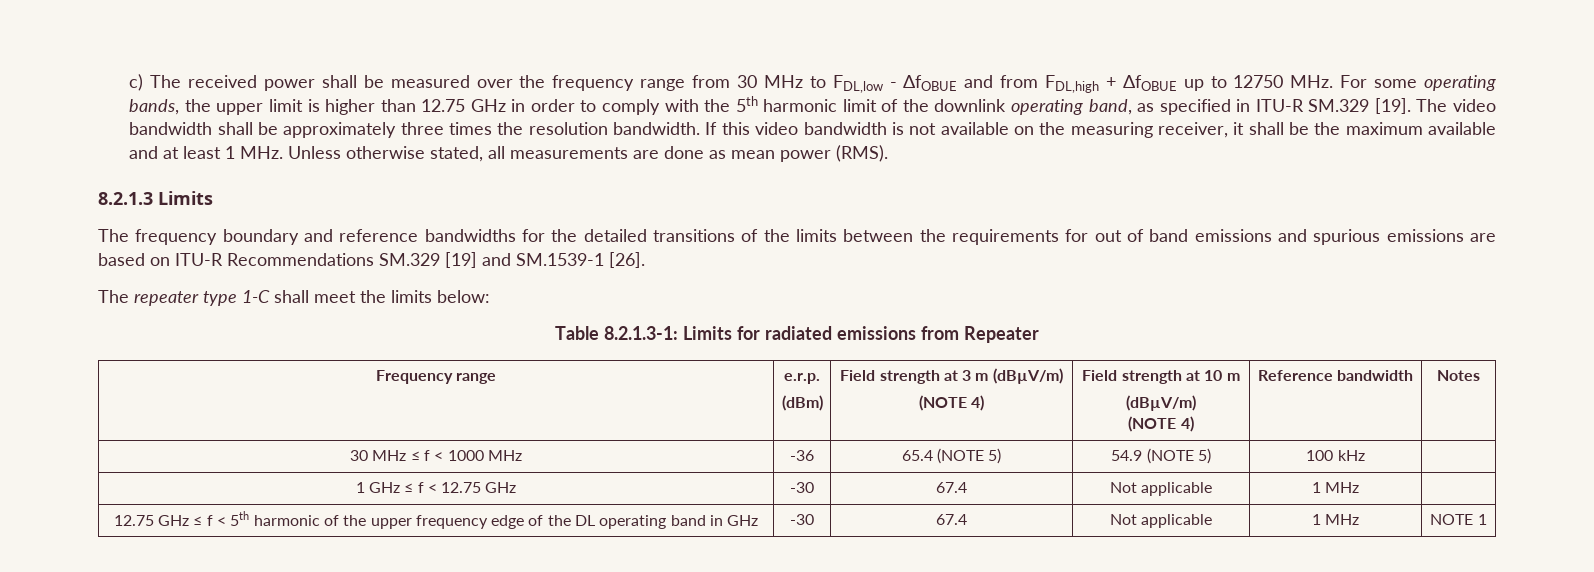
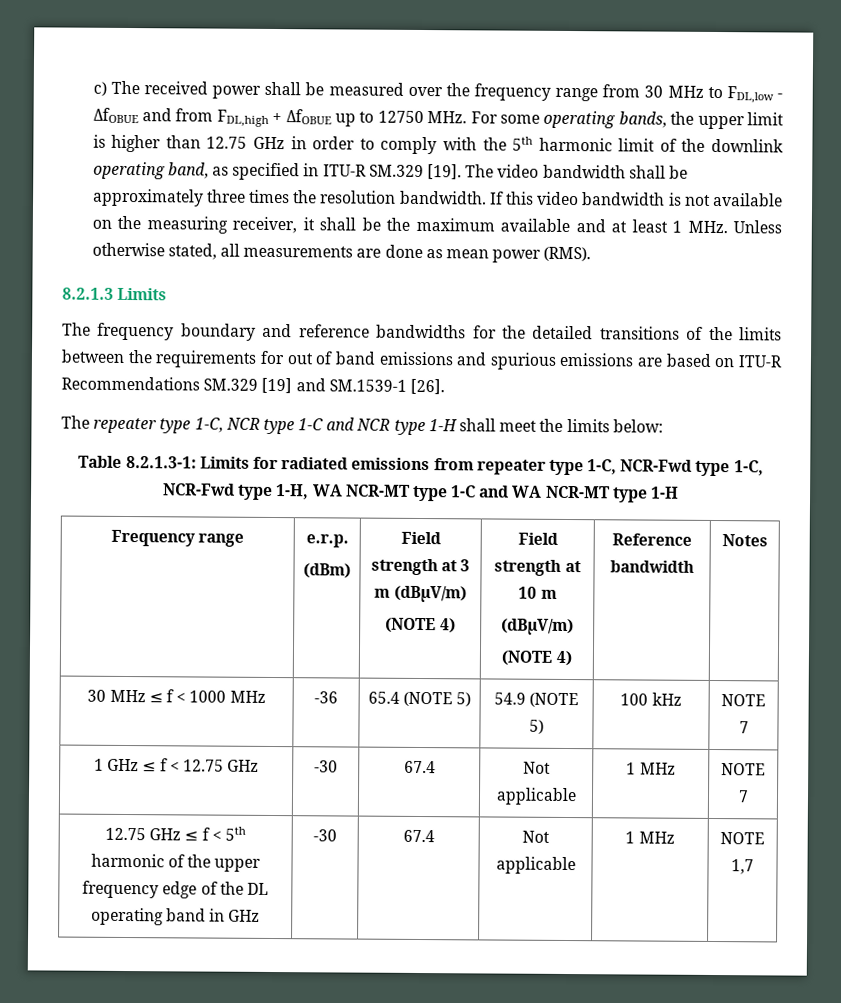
[242,290,270,303] 1-C -> [194,417,458,436] 1-C, NCR type 1-C and NCR type 1-H
[964,326,1039,343] Repeater -> [476,459,764,477] [162,483,680,503] repeater type 1-C, NCR-Fwd type 1-C, NCR-Fwd type 1-H, WA NCR-MT type 1-C and WA NCR-MT type 1-H
(1365, 455) none -> [721,694,766,707] [738,721,749,734] NOTE 7
(1360, 487) none -> [721,763,766,776] [737,790,749,803] NOTE 7
[1477,514,1487,525] 1 -> [731,859,754,875] 1,7

